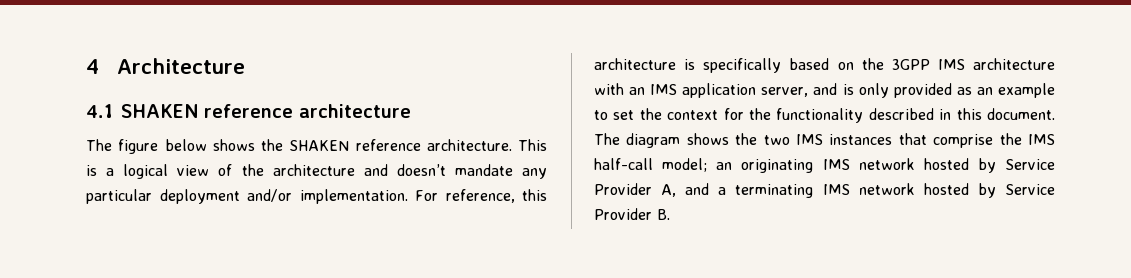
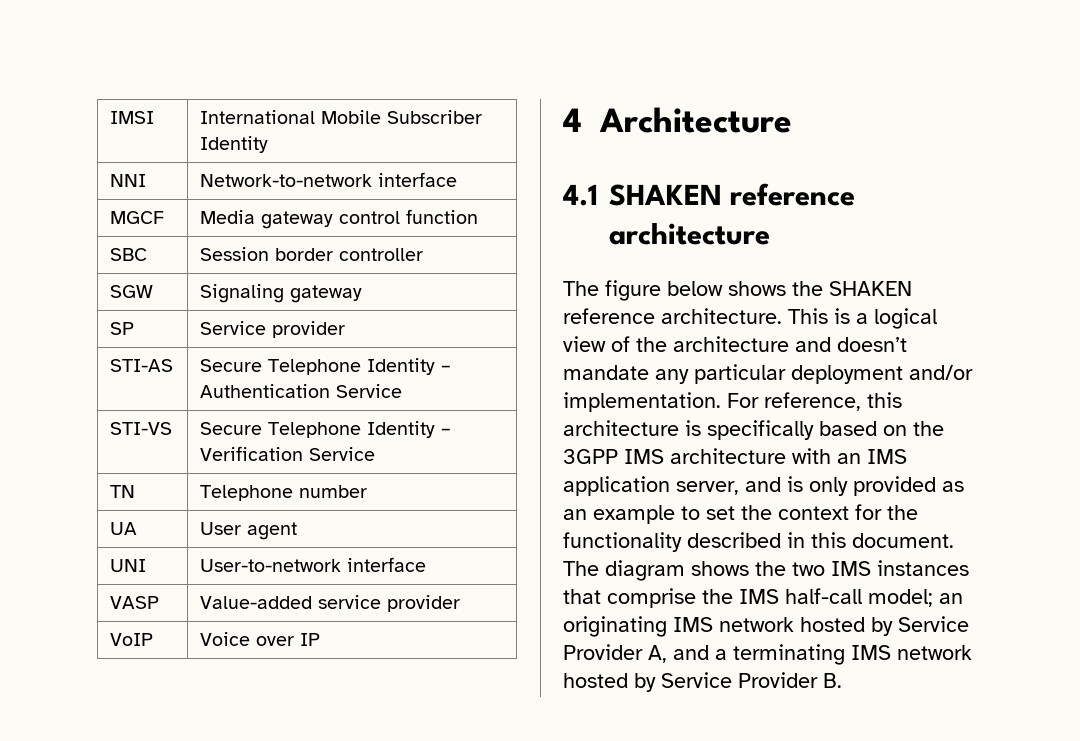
(86, 66) none -> [110,111,155,124] [200,110,483,124] [200,136,269,153] [110,174,147,187] [200,172,458,187] [110,211,165,224] [200,209,479,229] [110,248,148,261] [200,247,424,261] [110,285,154,298] [200,284,363,303] [110,322,135,335] [200,321,346,338] [110,359,174,372] [200,358,452,375] [200,384,403,398] [110,422,173,435] [200,421,452,438] [200,446,376,461] [110,485,136,498] [200,485,368,501] [110,522,138,535] [200,522,298,540] [110,559,147,572] [200,557,427,572] [110,596,160,609] [200,595,461,612] [110,633,154,646] [200,632,321,646] IMSI | International Mobile Subscriber Identity // NNI | Network-to-network interface // MGCF | Media gateway control function // SBC | Session border controller // SGW | Signaling gateway // SP | Service provider // STI-AS | Secure Telephone Identity – Authentication Service // STI-VS | Secure Telephone Identity – Verification Service // TN | Telephone number // UA | User agent // UNI | User-to-network interface // VASP | Value-added service provider // VoIP | Voice over IP //

